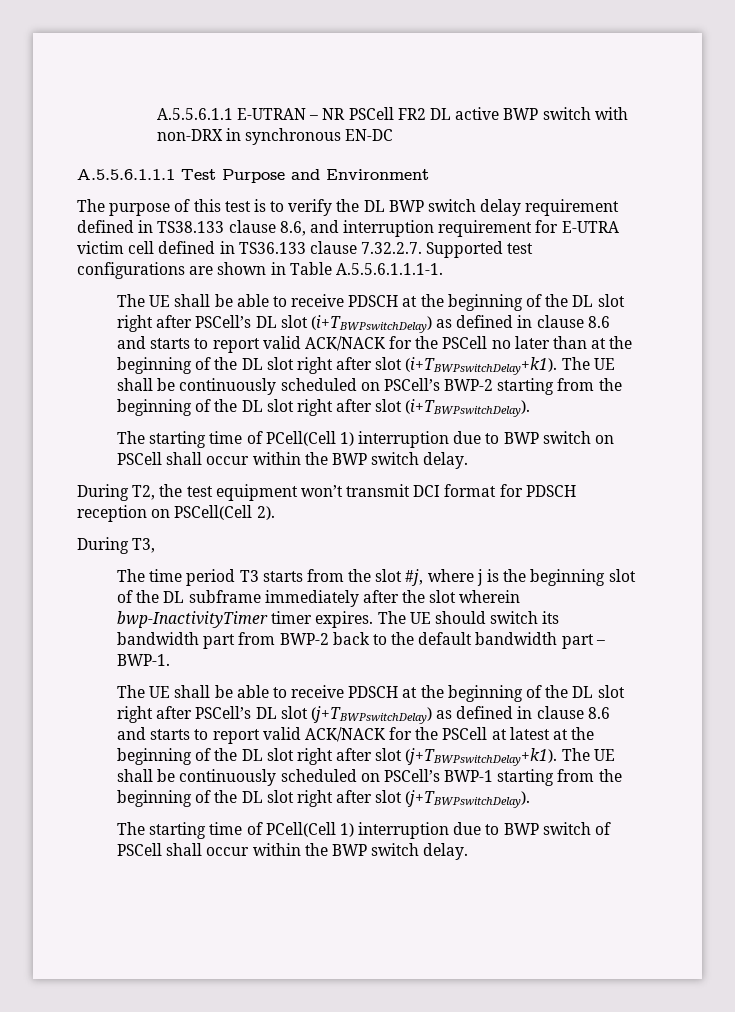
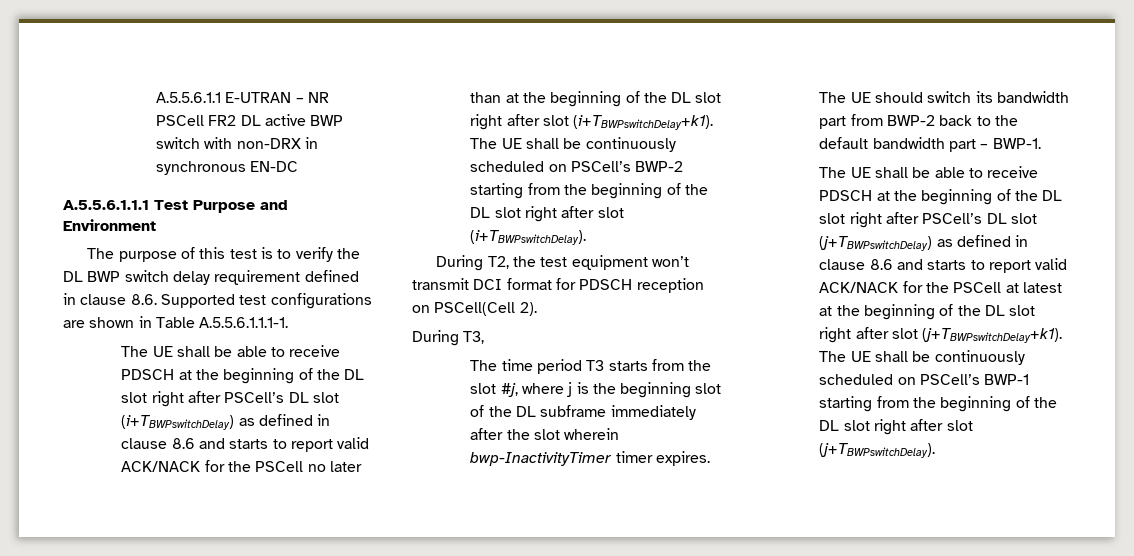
[157,220,619,237] [77,241,423,254] TS38.133 clause 8.6, and interruption requirement for E-UTRA victim cell defined in TS36.133 clause 7.32.2.7. -> [80,294,157,305] clause 8.6.
[116,431,614,448] [116,452,469,469] // The starting time of PCell(Cell 1) interruption due to BWP switch on PSCell shall occur within the BWP switch delay. -> (587, 237) none
[116,822,611,839] [116,843,469,860] // The starting time of PCell(Cell 1) interruption due to BWP switch of PSCell shall occur within the BWP switch delay. -> (936, 450) none

